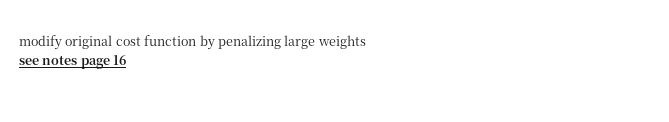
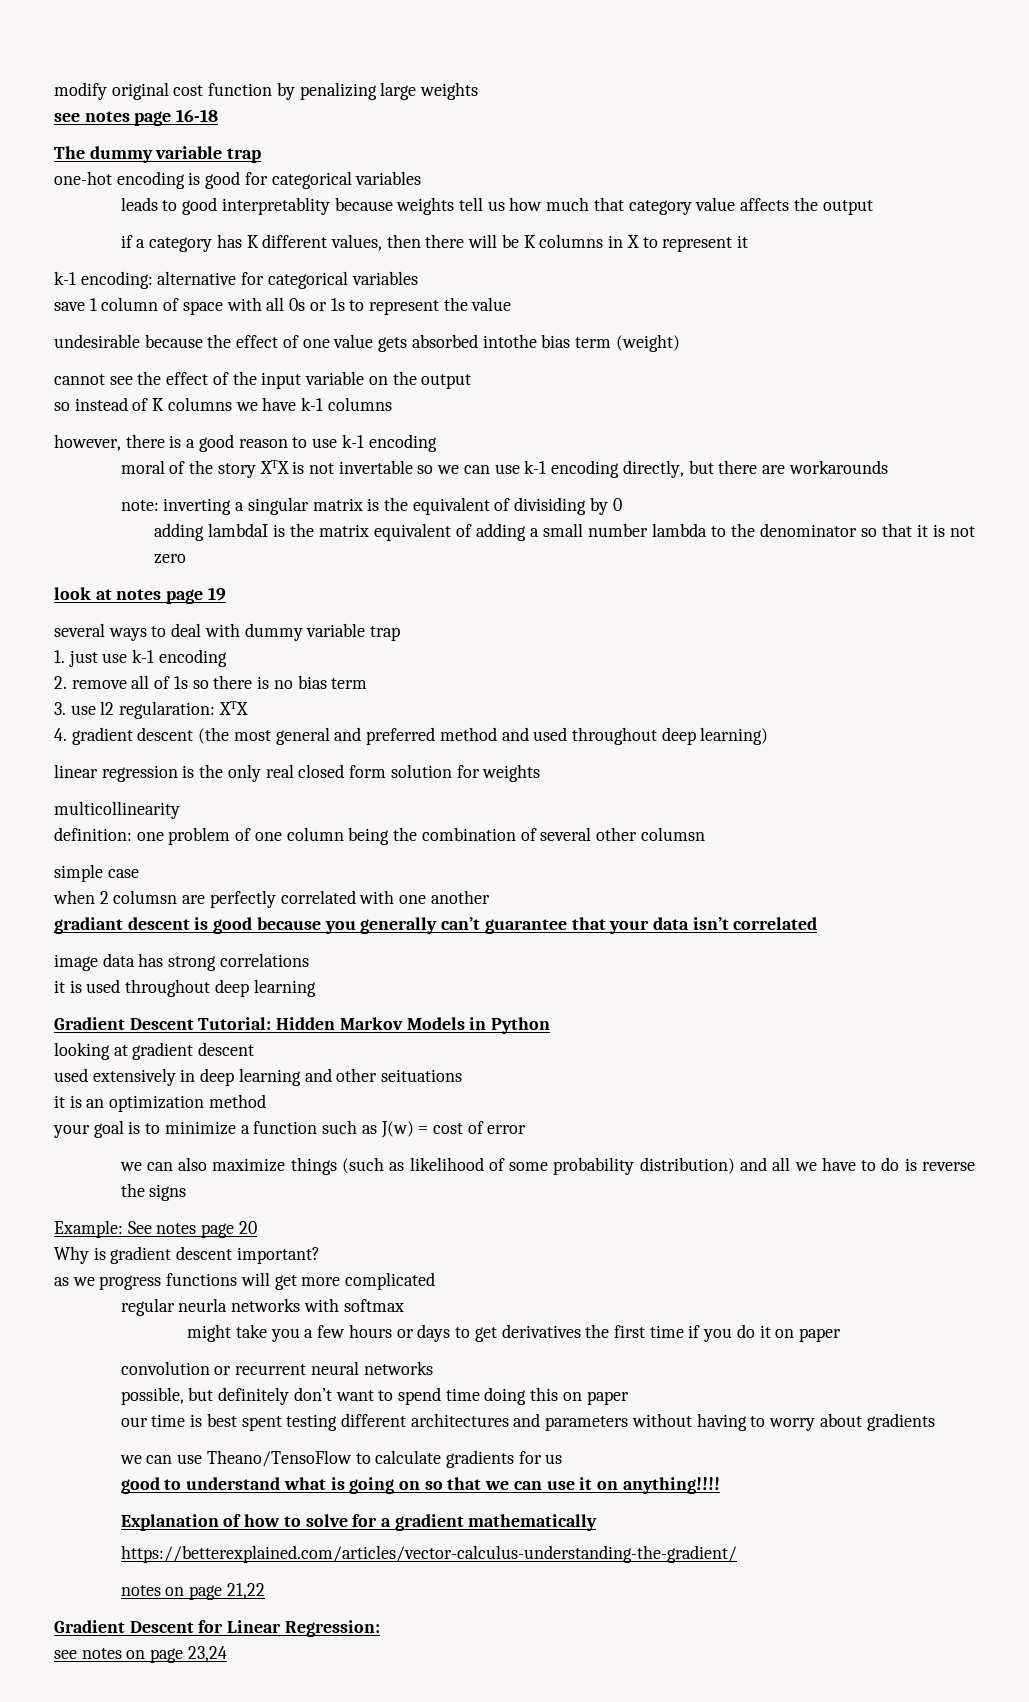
[113,55,127,65] 16 -> [176,109,219,122] [54,146,262,163] [54,171,422,189] [120,197,873,215] [120,234,748,252] [54,271,418,289] [54,297,512,315] [54,334,680,352] [54,371,472,389] [54,397,392,411] [54,434,437,452] [120,460,888,478] [120,497,622,515] [153,523,976,541] [153,554,186,564] [54,587,226,604] [54,623,401,641] [54,649,227,667] [54,675,368,689] [54,701,248,719] [54,727,769,745] [54,764,541,782] [54,801,180,819] [54,827,705,845] [54,864,139,882] [53,890,490,908] [54,917,818,934] [54,953,309,971] [54,979,316,997] [54,1017,551,1034] [54,1042,255,1060] [54,1068,463,1086] [54,1094,266,1112] [53,1120,527,1138] [119,1157,976,1175] [120,1183,187,1201] [54,1220,257,1238] [54,1246,320,1264] [54,1272,436,1290] [120,1298,404,1316] [187,1324,842,1342] [120,1361,433,1375] [120,1387,629,1405] [120,1413,935,1431] [119,1450,563,1468] [120,1477,720,1494] [120,1514,598,1531] [120,1545,737,1563] [120,1583,265,1600] [54,1620,380,1637] [54,1646,227,1663] 16-18 // The dummy variable trap // one-hot encoding is good for categorical variables // leads to good interpretablity because weights tell us how much that category value affects the output // if a category has K different values, then there will be K columns in X to represent it // k-1 encoding: alternative for categorical variables // save 1 column of space with all 0s or 1s to represent the value // undesirable because the effect of one value gets absorbed intothe bias term (weight) // cannot see the effect of the input variable on the output // so instead of K columns we have k-1 columns // however, there is a good reason to use k-1 encoding // moral of the story XTX is not invertable so we can use k-1 encoding directly, but there are workarounds // note: inverting a singular matrix is the equivalent of divisiding by 0 // adding lambdaI is the matrix equivalent of adding a small number lambda to the denominator so that it is not zero // look at notes page 19 // several ways to deal with dummy variable trap // 1. just use k-1 encoding // 2. remove all of 1s so there is no bias term // 3. use l2 regularation: XTX // 4. gradient descent (the most general and preferred method and used throughout deep learning) // linear regression is the only real closed form solution for weights // multicollinearity // definition: one problem of one column being the combination of several other columsn // simple case // when 2 columsn are perfectly correlated with one another // gradiant descent is good because you generally can’t guarantee that your data isn’t correlated // image data has strong correlations // it is used throughout deep learning // Gradient Descent Tutorial: Hidden Markov Models in Python // looking at gradient descent // used extensively in deep learning and other seituations // it is an optimization method // your goal is to minimize a function such as J(w) = cost of error // we can also maximize things (such as likelihood of some probability distribution) and all we have to do is reverse the signs // Example: See notes page 20 // Why is gradient descent important? // as we progress functions will get more complicated // regular neurla networks with softmax // might take you a few hours or days to get derivatives the first time if you do it on paper // convolution or recurrent neural networks // possible, but definitely don’t want to spend time doing this on paper // our time is best spent testing different architectures and parameters without having to worry about gradients // we can use Theano/TensoFlow to calculate gradients for us // good to understand what is going on so that we can use it on anything!!!! // Explanation of how to solve for a gradient mathematically // https://betterexplained.com/articles/vector-calculus-understanding-the-gradient/ // notes on page 21,22 // Gradient Descent for Linear Regression: // see notes on page 23,24

